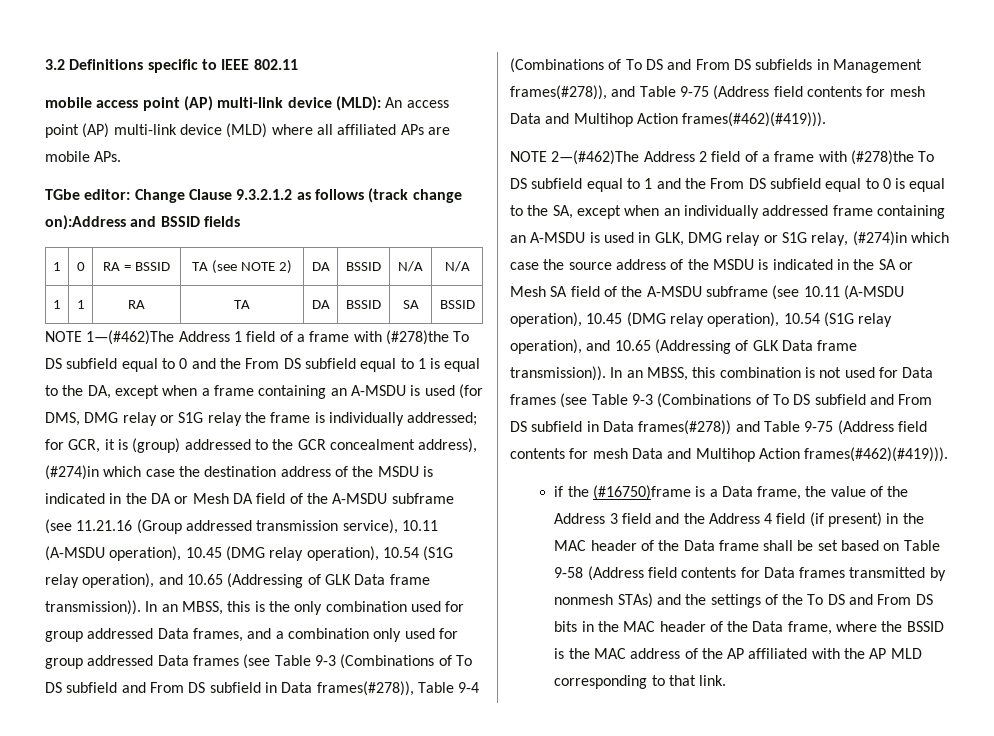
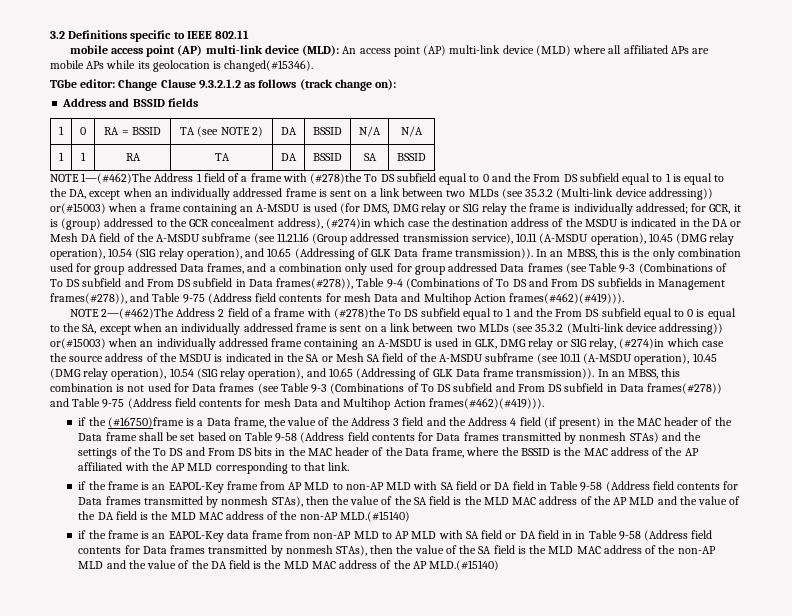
[94,151,122,162] APs. -> [86,60,314,72] APs while its geolocation is changed(#15346).
[45,215,126,230] on):Address -> [375,79,397,90] [62,98,107,107] on): // Address
(198, 390) none -> [154,188,713,200] [50,203,138,214] an individually addressed frame is sent on a link between two MLDs (see 35.3.2 (Multi-link device addressing)) or(#15003) when
(873, 210) none -> [329,323,724,335] [50,338,303,350] is sent on a link between two MLDs (see 35.3.2 (Multi-link device addressing)) or(#15003) when an individually addressed frame
(727, 680) none -> [78,481,739,493] [78,496,741,508] [78,511,410,522] [78,530,713,542] [78,545,716,557] [78,560,500,571] // if the frame is an EAPOL-Key frame from AP MLD to non-AP MLD with SA field or DA field in Table 9-58 (Address field contents for Data frames transmitted by nonmesh STAs), then the value of the SA field is the MLD MAC address of the AP MLD and the value of the DA field is the MLD MAC address of the non-AP MLD.(#15140) // if the frame is an EAPOL-Key data frame from non-AP MLD to AP MLD with SA field or DA field in in Table 9-58 (Address field contents for Data frames transmitted by nonmesh STAs), then the value of the SA field is the MLD MAC address of the non-AP MLD and the value of the DA field is the MLD MAC address of the AP MLD.(#15140)

